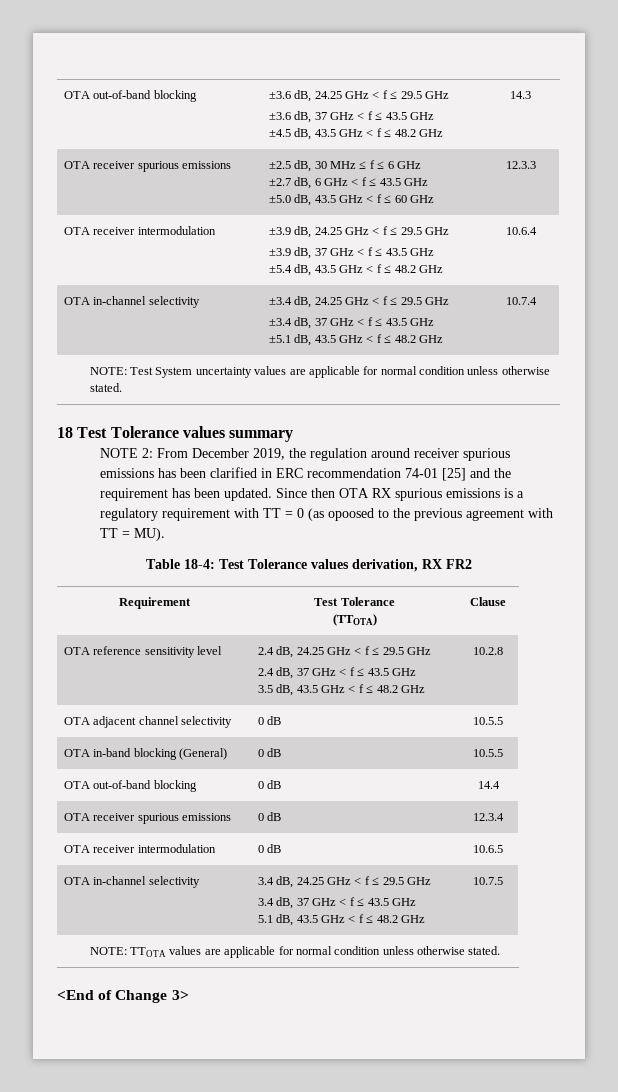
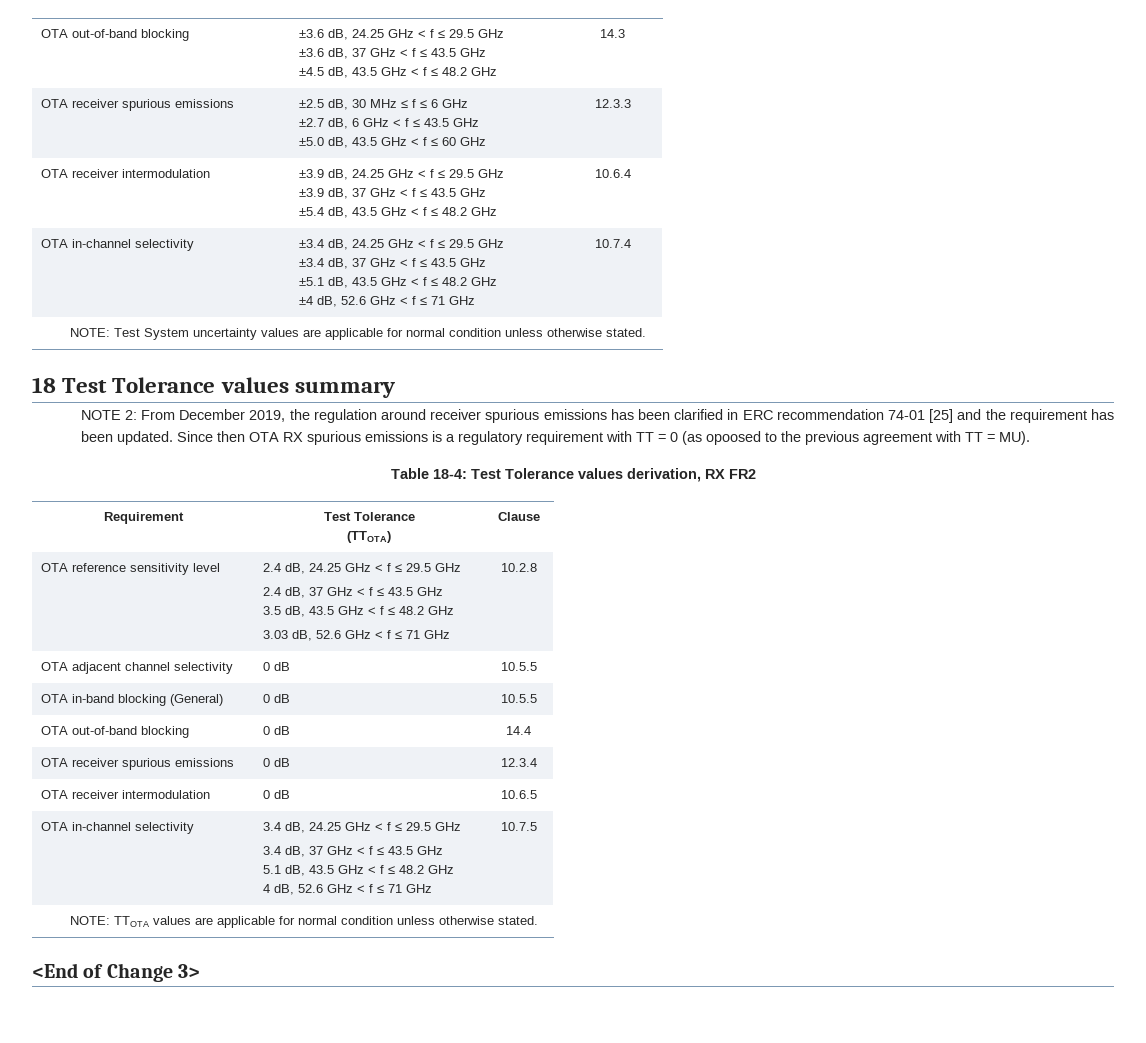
(443, 339) none -> [298,296,475,307] // ±4 dB, 52.6 GHz < f ≤ 71 GHz
(425, 689) none -> [262,630,450,641] // 3.03 dB, 52.6 GHz < f ≤ 71 GHz
(425, 919) none -> [262,884,432,895] // 4 dB, 52.6 GHz < f ≤ 71 GHz

